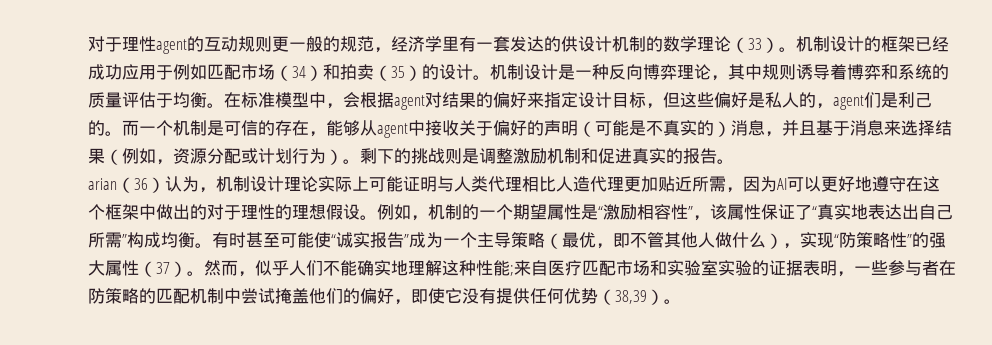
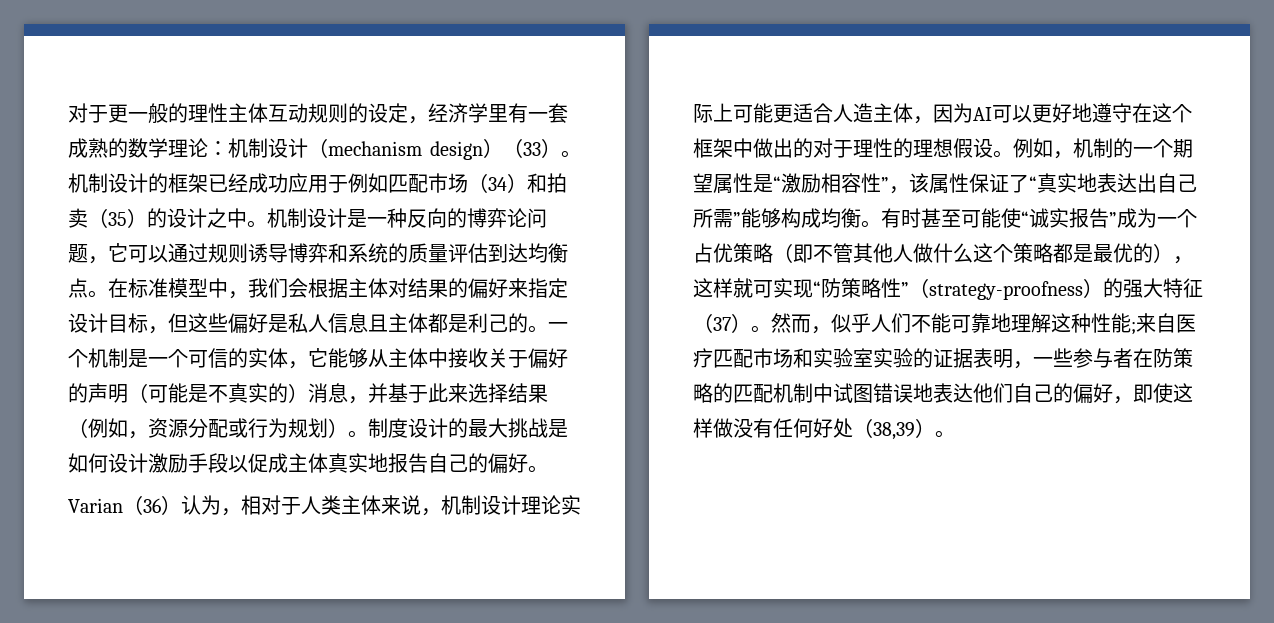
[88,36,731,54] 对于理性agent的互动规则更一般的规范，经济学里有一套发达的供设计机制的数学理论 -> [68,103,568,124] [68,138,503,160] 对于更一般的理性主体互动规则的设定，经济学里有一套成熟的数学理论：机制设计（mechanism design）
(473, 72) none -> [207,208,247,228] 之中
[643,64,762,81] 博弈理论，其中 -> [447,208,547,228] [68,243,208,264] 的博弈论问题，它可以通过
[830,64,847,80] 着 -> (288, 253) none
[156,92,207,108] 于均衡 -> [488,243,568,263] [68,278,88,298] 到达均衡点
[343,92,425,110] 会根据agent -> [248,278,388,298] 我们会根据主体
[799,92,881,110] 的，agent们 -> [328,313,448,333] 信息且主体都
[122,120,139,136] 而 -> (548, 329) none
[224,120,408,138] 可信的存在，能够从agent -> [148,348,428,369] 一个可信的实体，它能够从主体
[799,120,884,136] 且基于消息 -> [388,383,448,403] 基于此
[258,148,717,165] 计划行为）。剩下的挑战则是调整激励机制和促进真实的报告 -> [248,418,568,438] [68,453,528,474] 行为规划）。制度设计的最大挑战是如何设计激励手段以促成主体真实地报告自己的偏好
[88,178,117,190] arian -> [68,498,123,513] Varian
(216, 190) none -> [241,495,441,516] 相对于人类主体来说，
[403,176,726,192] 证明与人类代理相比人造代理更加贴近所需 -> [773,103,913,123] 更适合人造主体
(127, 240) none -> [741,208,781,228] 能够
[477,232,613,249] 主导策略（最优， -> [693,243,793,263] 占优策略（
[766,233,800,249] ）， -> [973,243,1193,264] [693,278,773,298] 这个策略都是最优的），这样就可
[912,232,946,248] [88,260,139,276] 的强大属性 -> [909,278,1203,300] （strategy-proofness）的强大特征
[357,260,391,276] 确实 -> [951,313,991,333] 可靠
[241,288,598,305] 尝试掩盖他们的偏好，即使它没有提供任何优势 -> [833,383,1193,404] [693,418,853,438] 试图错误地表达他们自己的偏好，即使这样做没有任何好处

